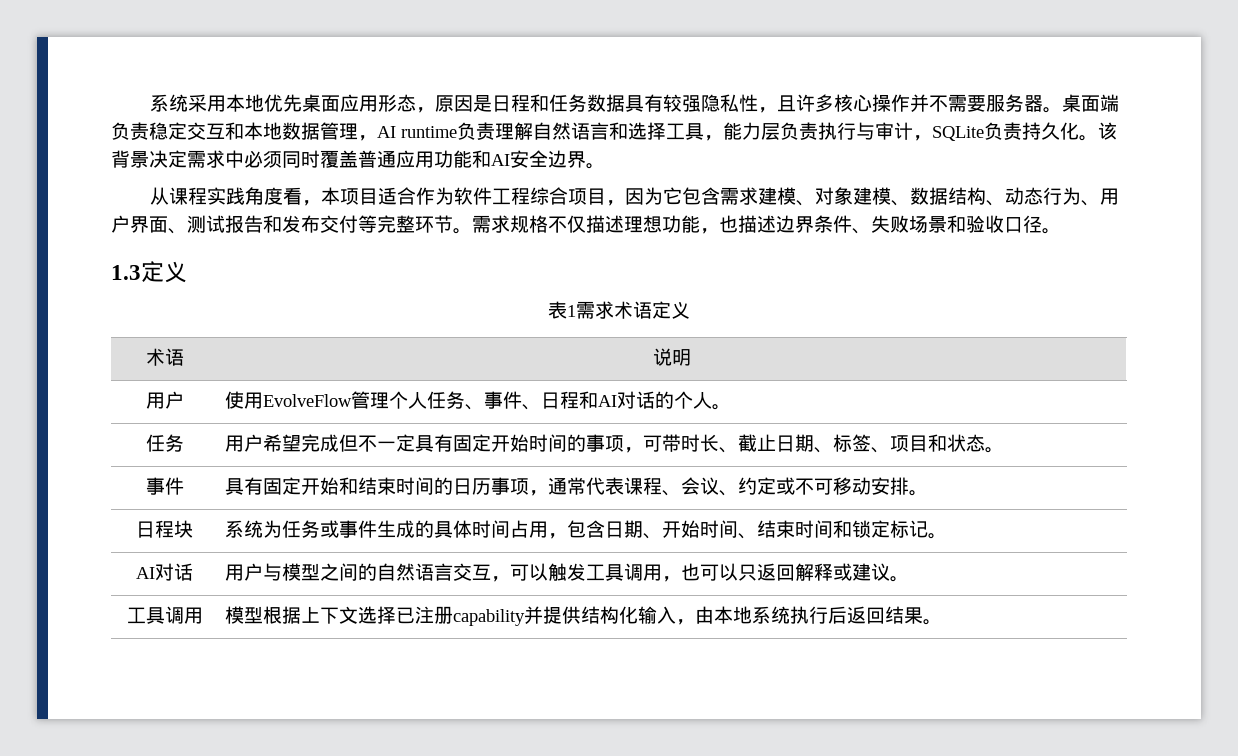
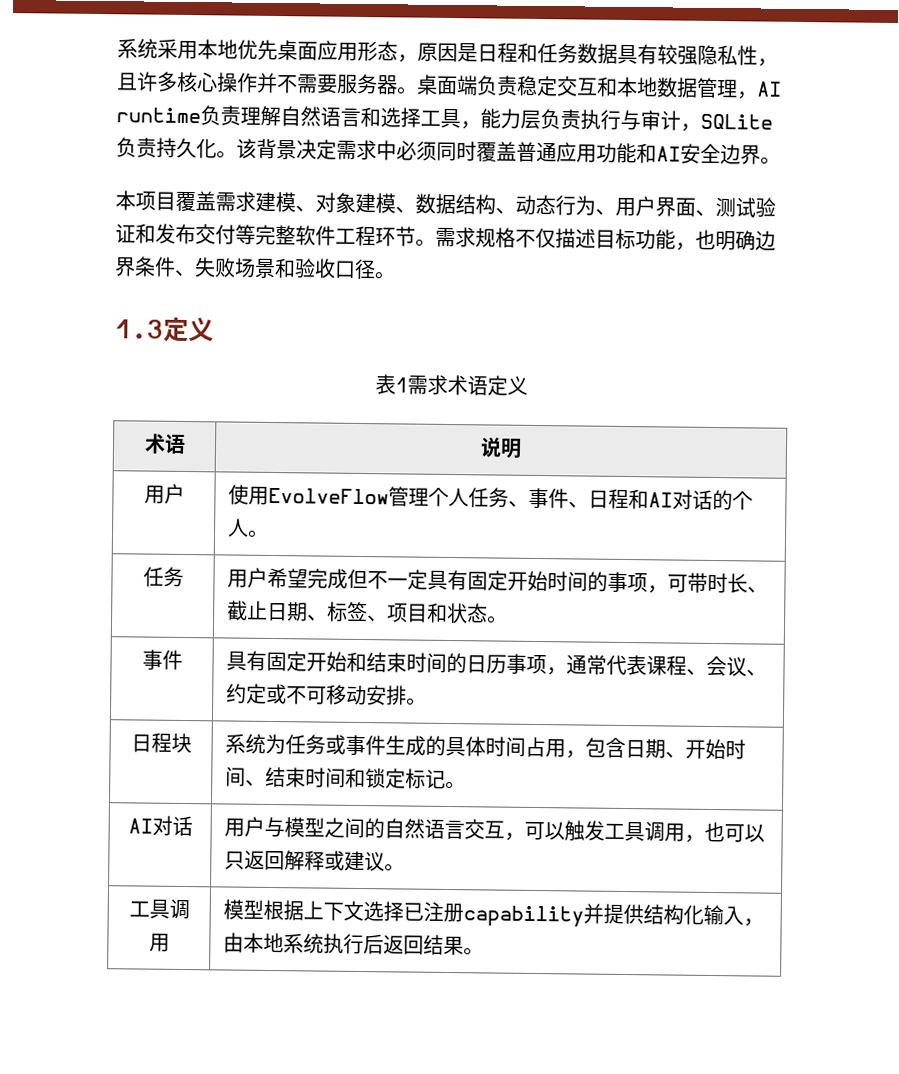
[149,187,720,206] 从课程实践角度看，本项目适合作为软件工程综合项目，因为它包含 -> [115,190,216,212] 本项目覆盖
[225,215,263,233] 报告 -> [755,197,776,218] [115,223,136,244] 验证
(415, 224) none -> [295,225,376,247] 软件工程
[624,215,662,233] 理想 -> [595,228,636,250] 目标
[738,215,776,233] 描述 -> [715,230,756,251] 明确

